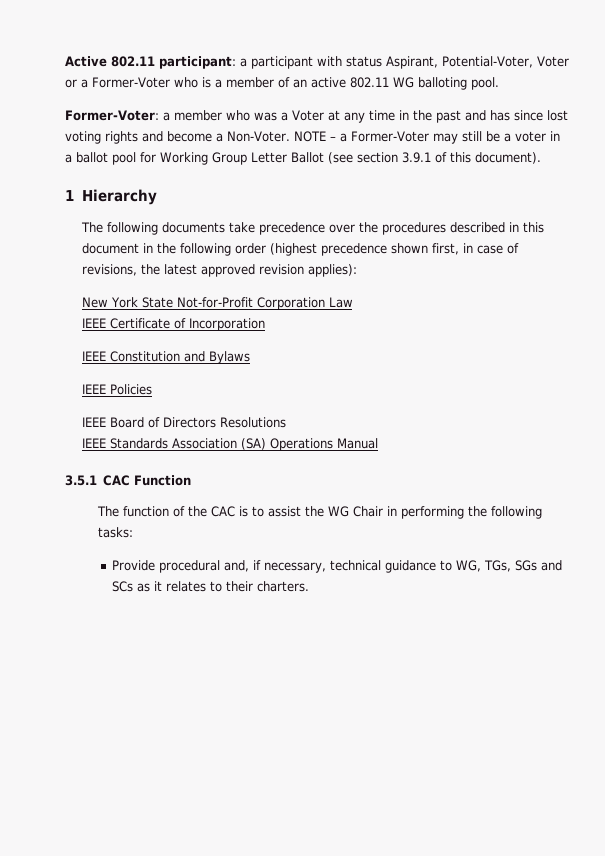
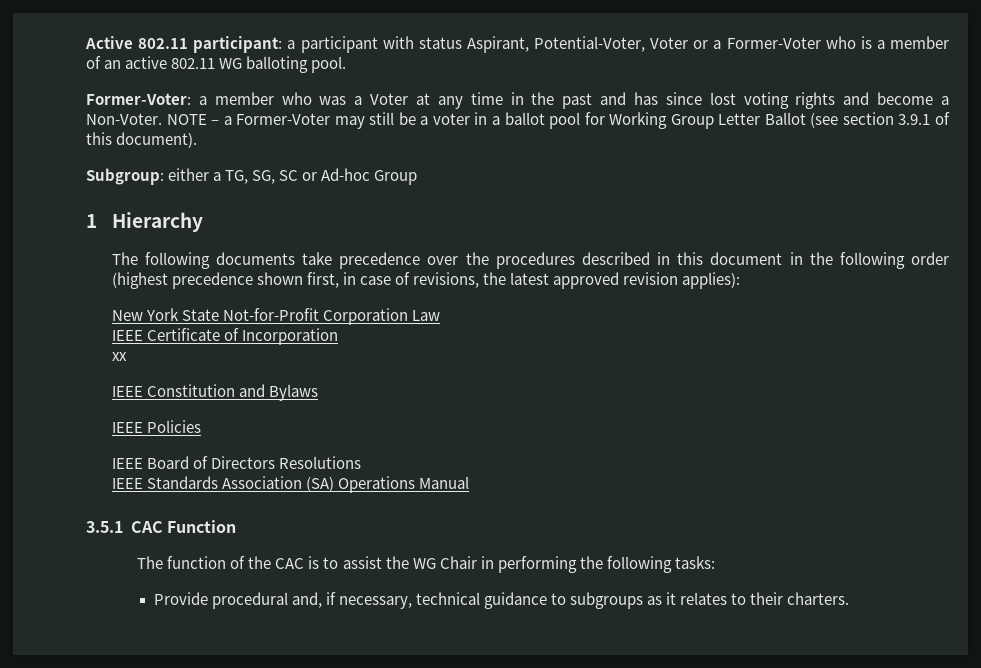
(541, 158) none -> [86,168,418,185] // Subgroup: either a TG, SG, SC or Ad-hoc Group
(265, 324) none -> [111,352,127,361] // xx
[455,560,562,572] [111,581,133,592] WG, TGs, SGs and SCs -> [570,592,644,609] subgroups

